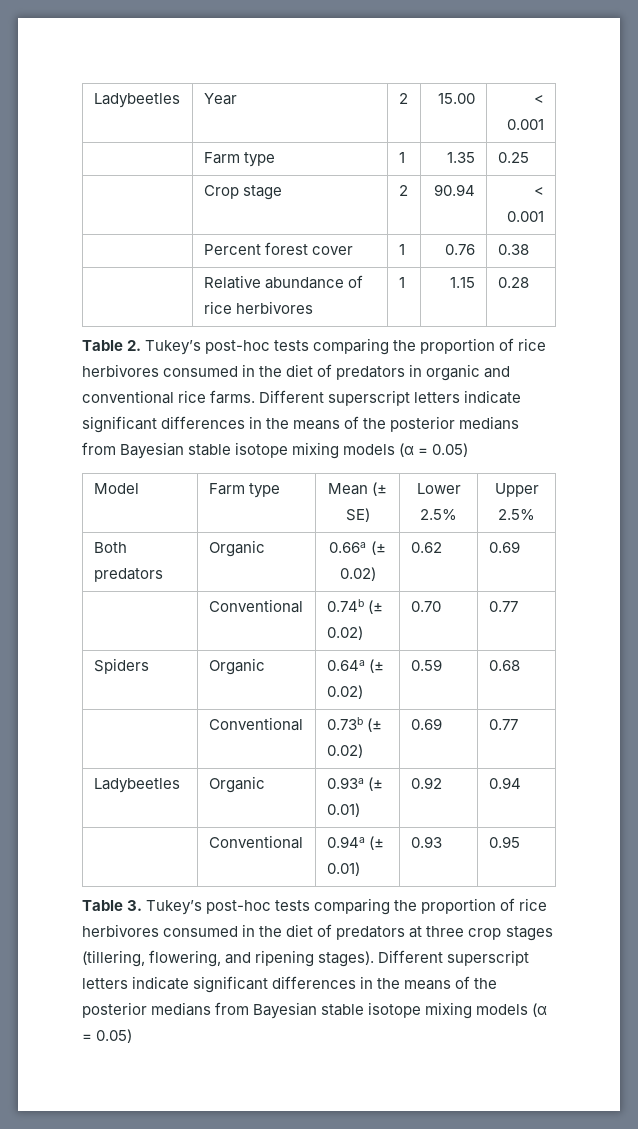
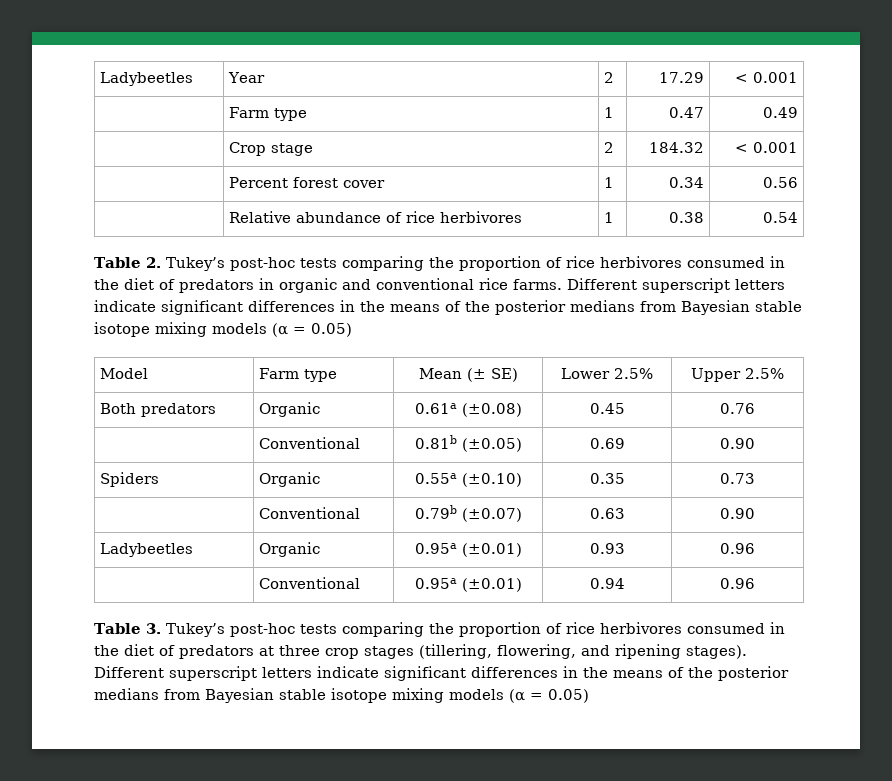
[438,93,476,104] 15.00 -> [658,72,704,83] 17.29
[447,152,476,163] [497,152,529,163] 1.35 | 0.25 -> [668,107,704,118] [762,107,798,118] 0.47 | 0.49
[434,184,476,196] 90.94 -> [648,142,704,153] 184.32
[445,244,476,255] [497,244,529,255] 0.76 | 0.38 -> [668,177,704,188] [762,177,798,188] 0.34 | 0.56
[450,277,476,288] [497,277,529,288] 1.15 | 0.28 -> [668,212,704,223] [762,212,798,223] 0.38 | 0.54
[329,541,386,555] [339,567,376,581] [410,542,442,553] [488,541,520,553] [208,599,303,613] [326,599,383,614] [326,626,363,640] [410,601,441,612] [488,601,518,612] [93,658,149,674] [208,658,265,675] [326,659,384,673] [326,685,363,699] [410,659,442,671] [488,660,520,671] [208,717,303,731] [326,717,382,732] [326,744,363,758] [410,718,442,730] [488,719,518,730] [93,778,180,793] [208,776,265,793] [326,777,383,791] [326,803,360,817] [410,777,442,789] [488,777,521,789] [208,835,303,849] [326,836,384,850] [326,862,360,876] [410,836,442,848] [488,836,520,848] 0.66a (± 0.02) | 0.62 | 0.69 // | Conventional | 0.74b (± 0.02) | 0.70 | 0.77 // Spiders | Organic | 0.64a (± 0.02) | 0.59 | 0.68 // | Conventional | 0.73b (± 0.02) | 0.69 | 0.77 // Ladybeetles | Organic | 0.93a (± 0.01) | 0.92 | 0.94 // | Conventional | 0.94a (± 0.01) | 0.93 | 0.95 -> [414,403,522,417] [589,403,625,414] [720,403,755,414] [259,437,361,449] [414,435,522,452] [589,438,625,449] [720,438,755,449] [100,472,160,487] [259,472,321,487] [414,473,522,487] [589,473,625,484] [720,473,755,484] [259,507,361,519] [414,505,522,522] [589,508,625,519] [720,508,755,519] [100,543,194,557] [259,542,321,557] [414,543,522,557] [589,543,625,554] [720,543,755,554] [259,577,361,589] [414,578,522,592] [589,578,625,589] [720,578,755,589] 0.61a (±0.08) | 0.45 | 0.76 // | Conventional | 0.81b (±0.05) | 0.69 | 0.90 // Spiders | Organic | 0.55a (±0.10) | 0.35 | 0.73 // | Conventional | 0.79b (±0.07) | 0.63 | 0.90 // Ladybeetles | Organic | 0.95a (±0.01) | 0.93 | 0.96 // | Conventional | 0.95a (±0.01) | 0.94 | 0.96

